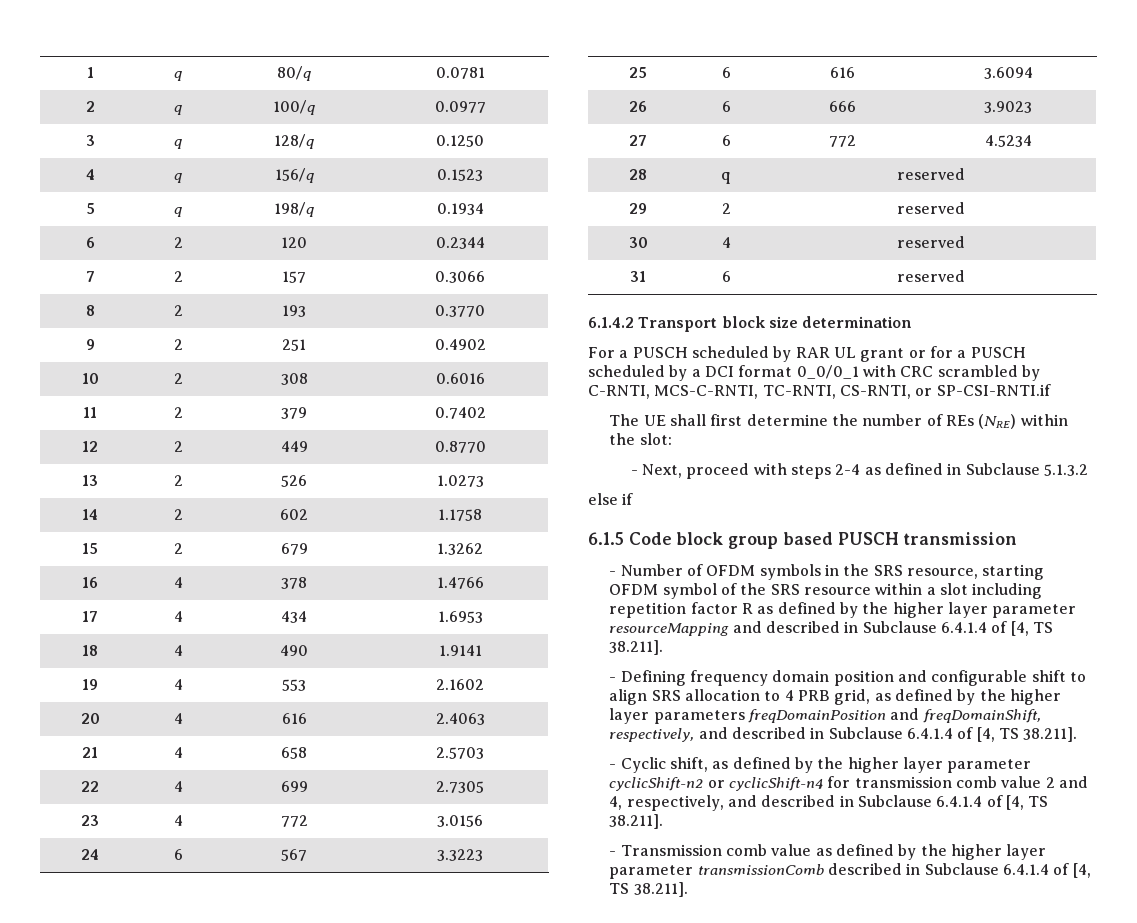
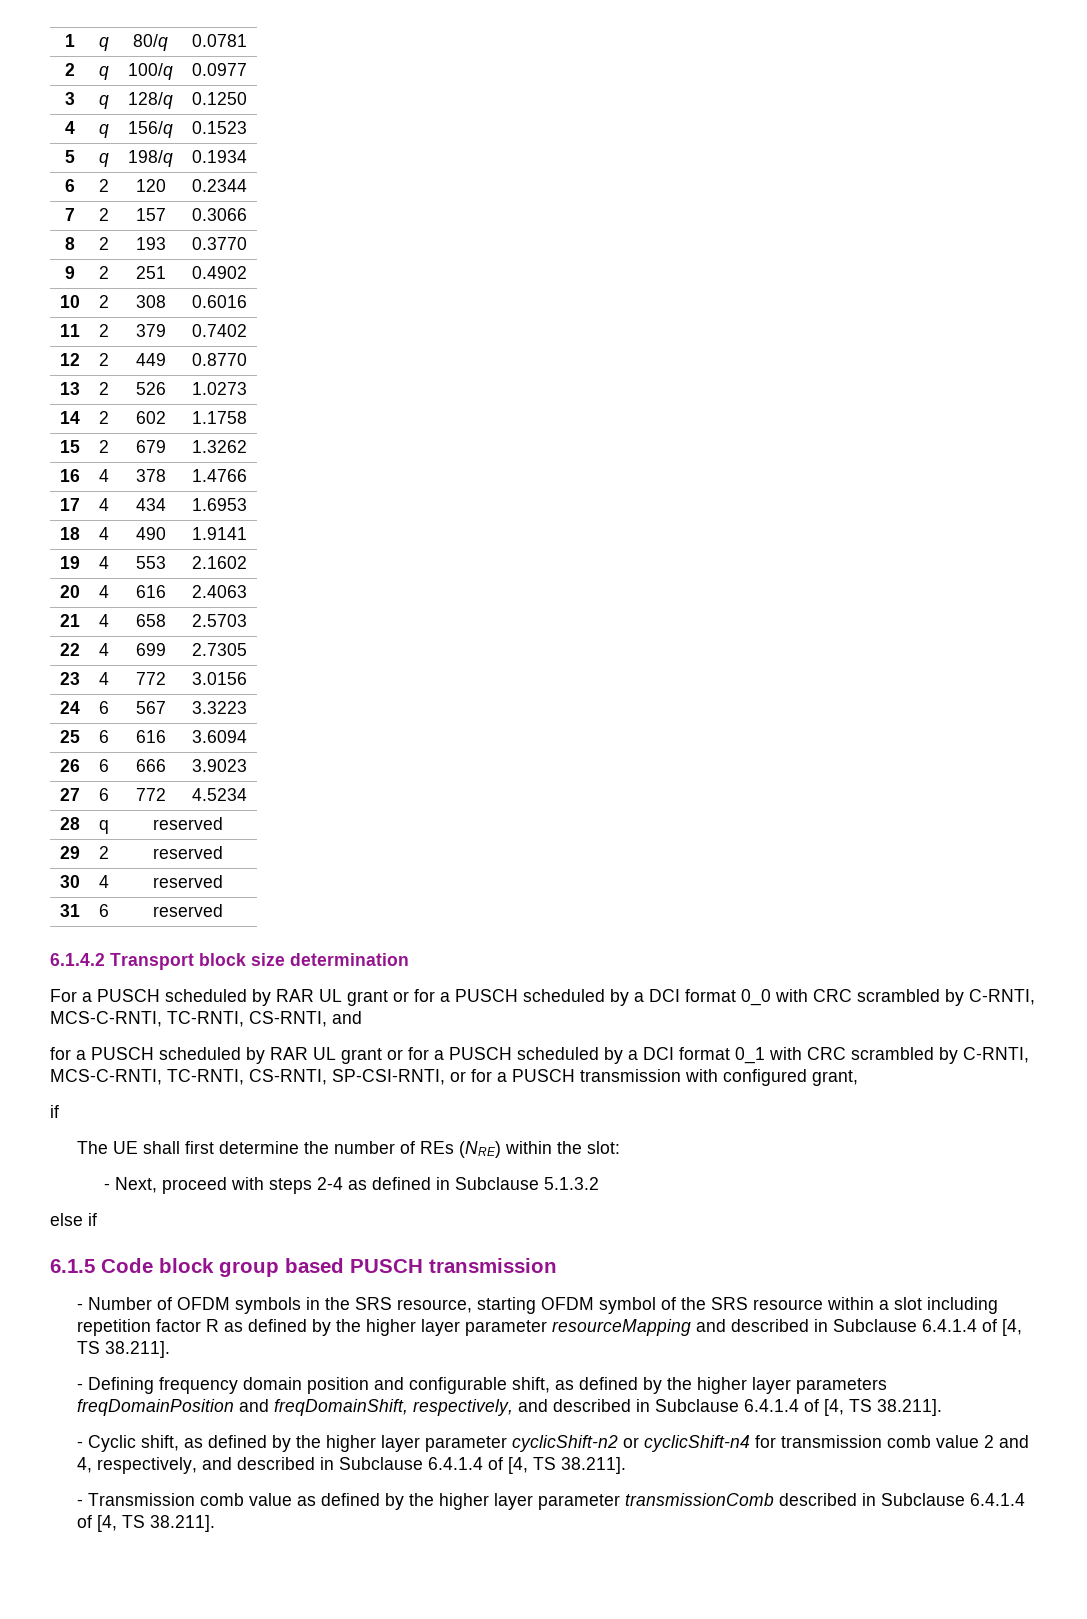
[796,365,1040,381] [588,384,1051,399] 0_0/0_1 with CRC scrambled by C-RNTI, MCS-C-RNTI, TC-RNTI, CS-RNTI, or SP-CSI-RNTI.if -> [741,989,1035,1006] [50,1011,362,1027] [50,1047,1029,1064] [50,1069,858,1086] [50,1105,59,1118] 0_0 with CRC scrambled by C-RNTI, MCS-C-RNTI, TC-RNTI, CS-RNTI, and // for a PUSCH scheduled by RAR UL grant or for a PUSCH scheduled by a DCI format 0_1 with CRC scrambled by C-RNTI, MCS-C-RNTI, TC-RNTI, CS-RNTI, SP-CSI-RNTI, or for a PUSCH transmission with configured grant, // if
[1031,670,1086,682] [609,689,871,705] shift to align SRS allocation to 4 PRB grid, -> [512,1377,551,1393] shift,

